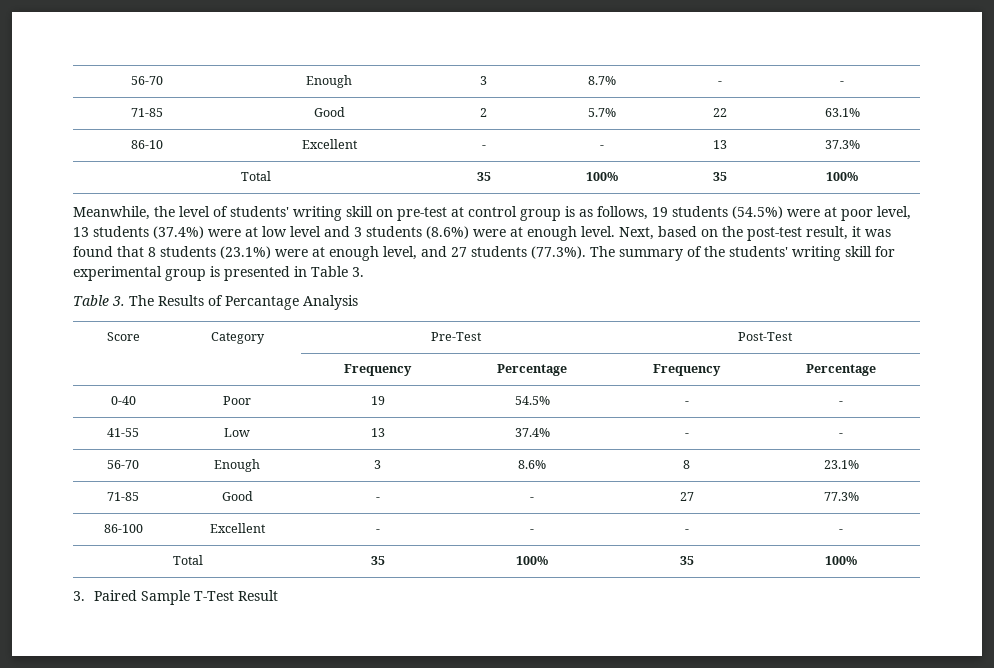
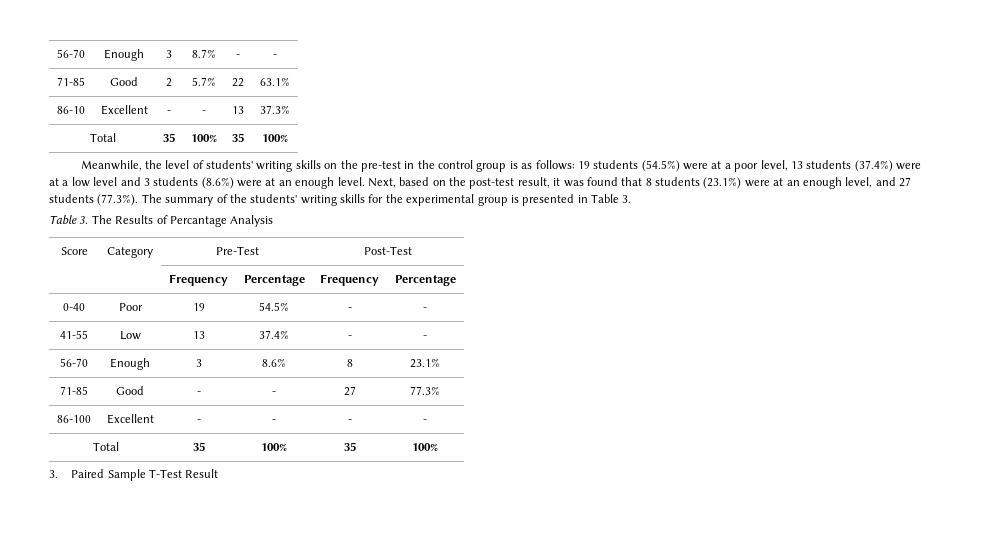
[346,206,464,221] skill on pre-test at -> [295,160,435,172] skills on the pre-test in the
[597,206,648,220] follows, -> [535,160,575,170] follows:
(837, 212) none -> [724,163,731,169] a
(258, 232) none -> [62,180,69,186] a
(523, 232) none -> [278,180,292,186] an
(325, 252) none -> [786,180,800,186] an
[845,246,895,257] skill for -> [340,194,403,203] skills for the

